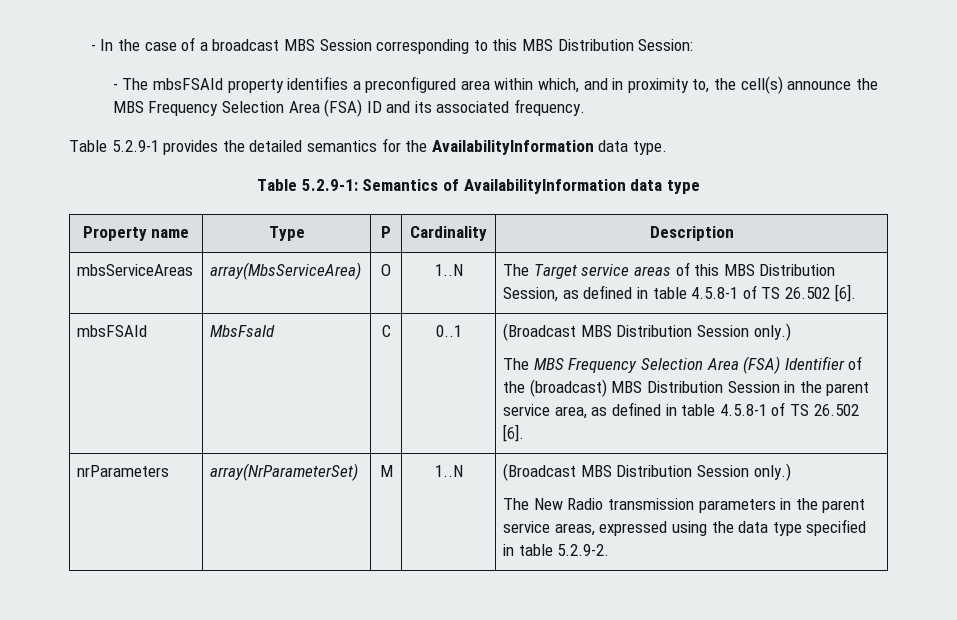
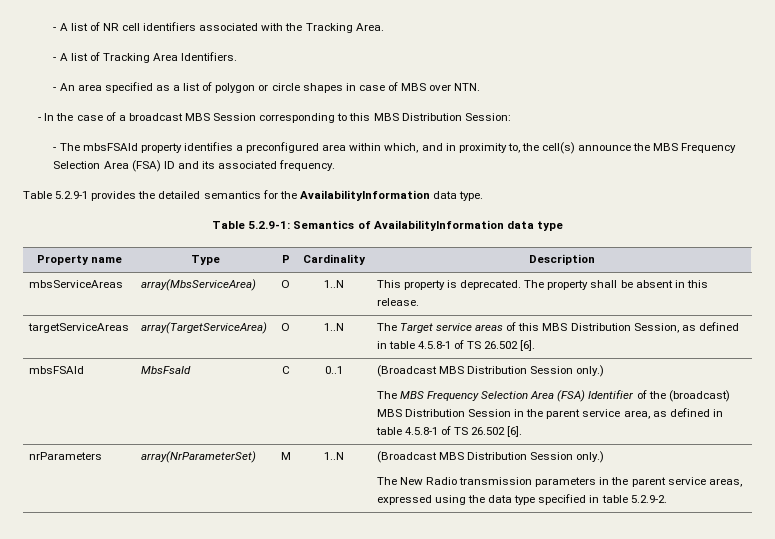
[90,44,96,51] - -> [53,22,384,33] [53,52,238,63] [53,82,481,93] [38,117,42,121] - A list of NR cell identifiers associated with the Tracking Area. // - A list of Tracking Area Identifiers. // - An area specified as a list of polygon or circle shapes in case of MBS over NTN. // -
(463, 270) none -> [376,280,708,290] [376,298,419,306] [27,323,129,333] [140,322,267,334] [281,323,290,331] [324,323,344,331] | This property is deprecated. The property shall be absent in this release. // targetServiceAreas | array(TargetServiceArea) | O | 1..N

